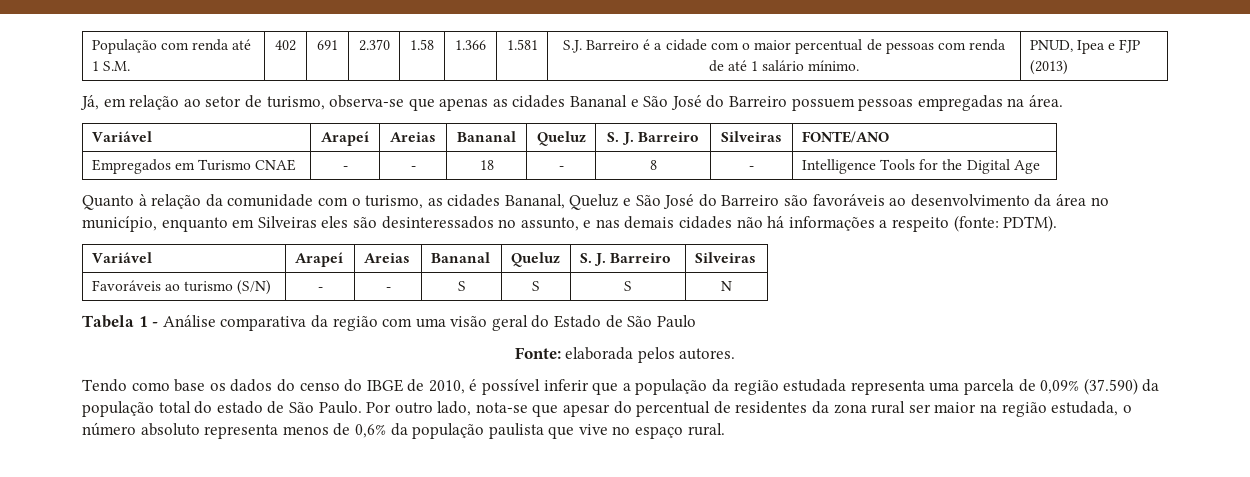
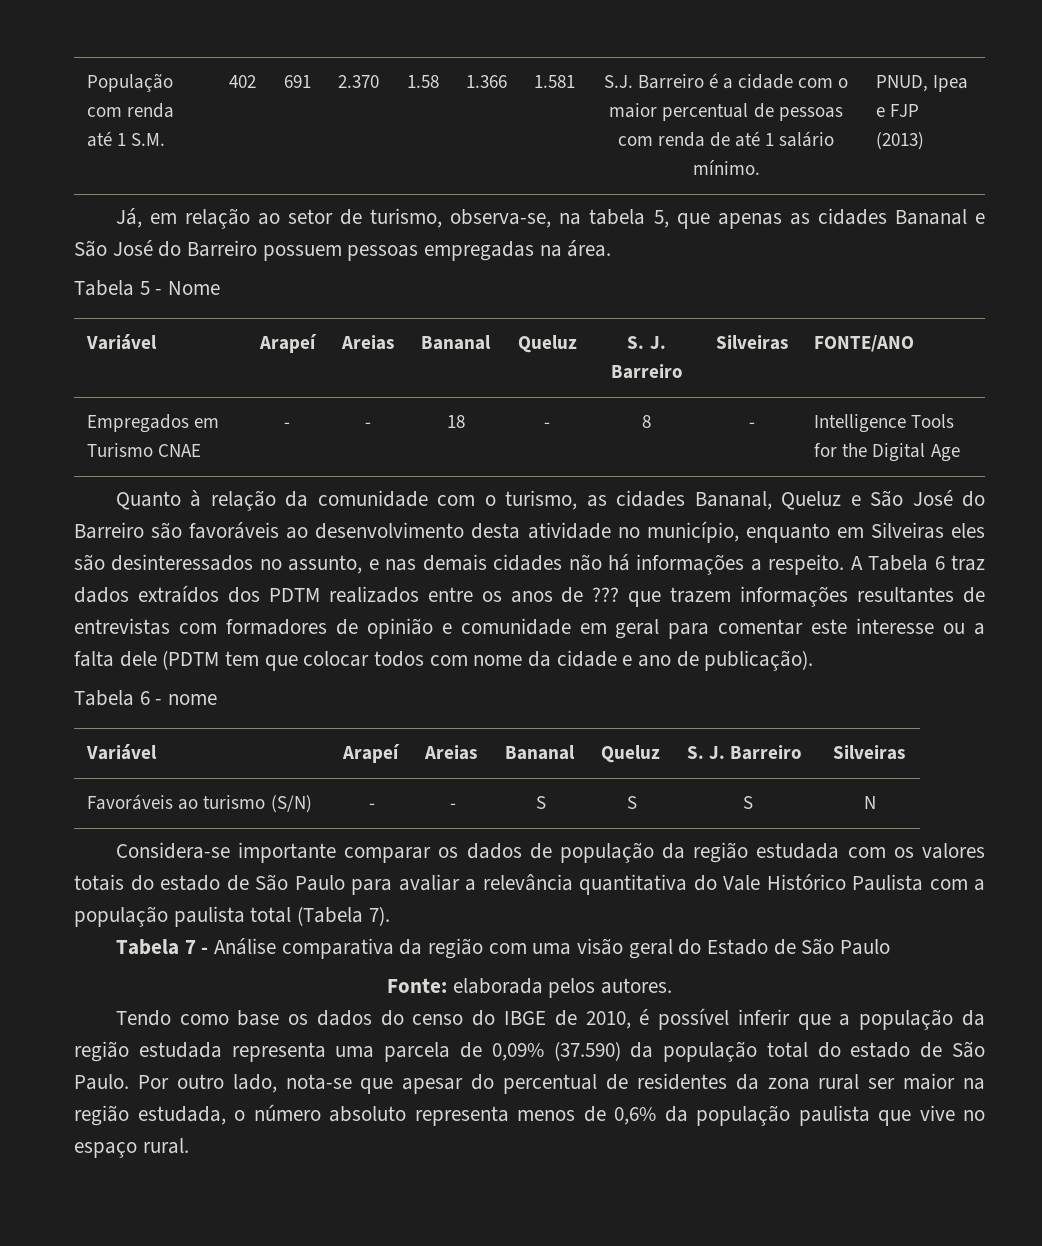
[329,95,405,108] observa-se -> [450,209,669,228] observa-se, na tabela 5,
(1063, 101) none -> [74,280,221,296] // Tabela 5 - Nome
[1034,194,1086,207] da área -> [471,522,611,539] desta atividade
[892,215,1058,232] respeito (fonte: PDTM). -> [768,554,985,575] [74,585,986,607] [74,618,986,639] [74,650,814,671] [74,690,218,706] respeito. A Tabela 6 traz dados extraídos dos PDTM realizados entre os anos de ??? que trazem informações resultantes de entrevistas com formadores de opinião e comunidade em geral para comentar este interesse ou a falta dele (PDTM tem que colocar todos com nome da cidade e ano de publicação). // Tabela 6 - nome
[82,315,148,328] // Tabela 1 -> [115,842,986,863] [74,874,985,895] [74,906,390,927] [115,939,196,955] // Considera-se importante comparar os dados de população da região estudada com os valores totais do estado de São Paulo para avaliar a relevância quantitativa do Vale Histórico Paulista com a população paulista total (Tabela 7). // Tabela 7

